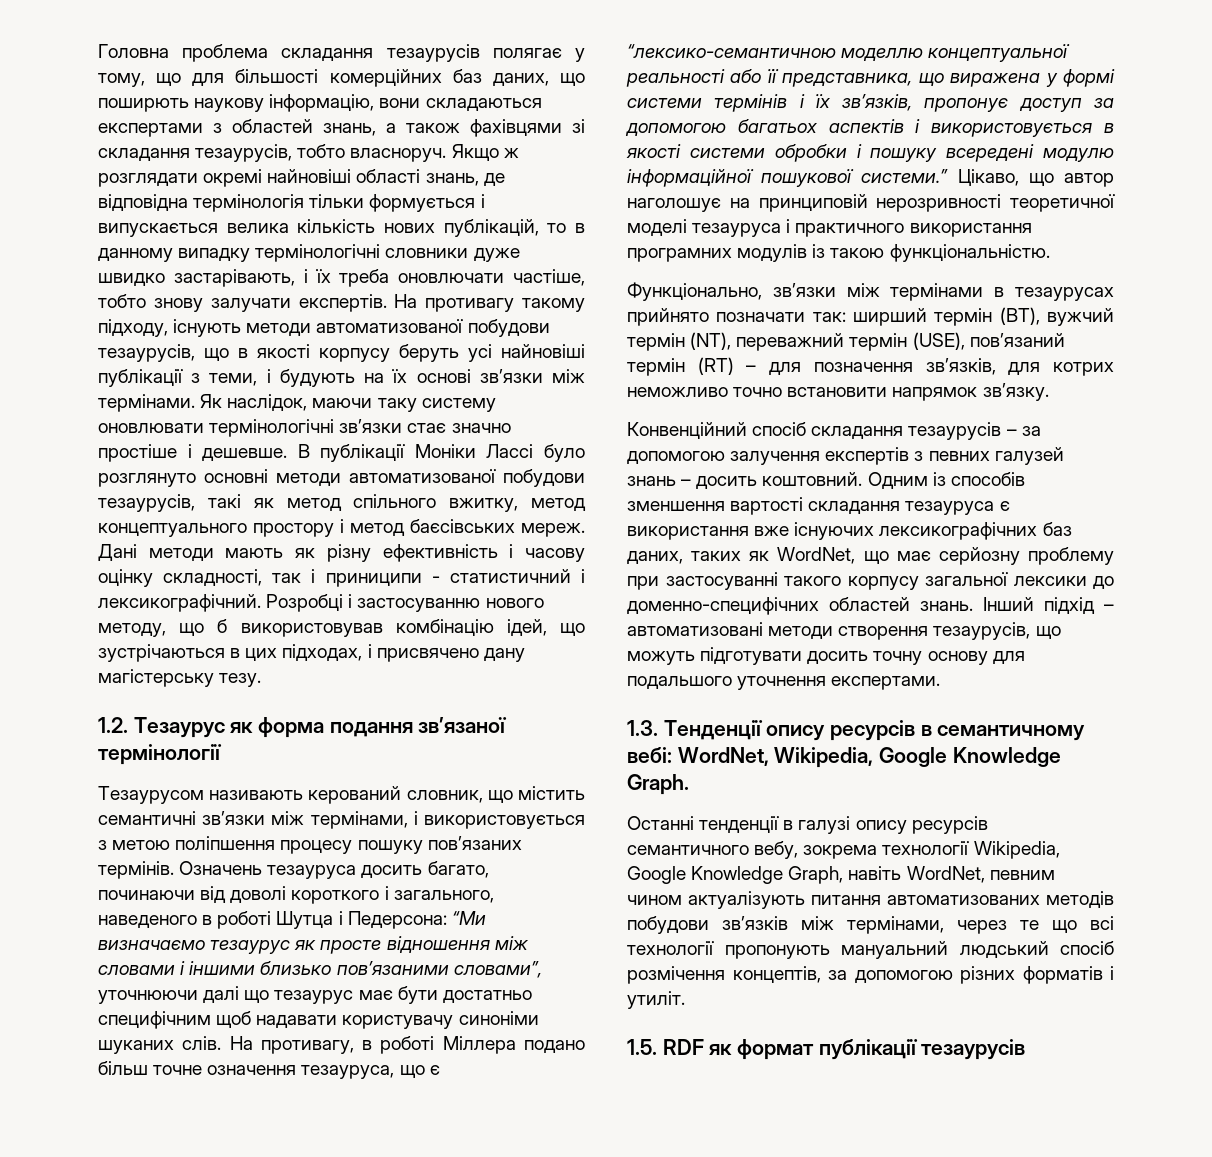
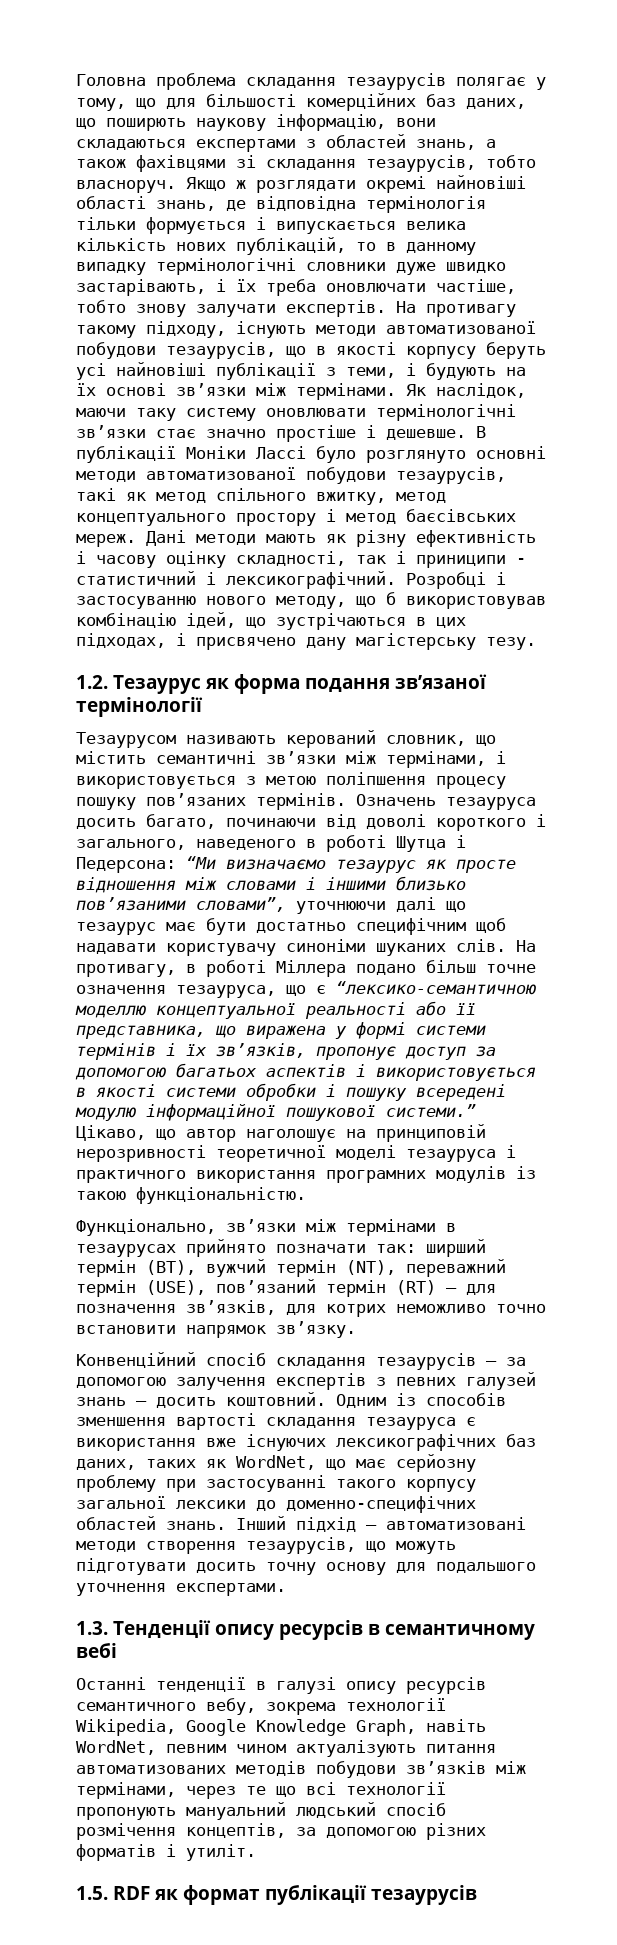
[627,747,1061,768] [627,774,689,795] вебі: WordNet, Wikipedia, Google Knowledge Graph. -> [76,1643,117,1658] вебі

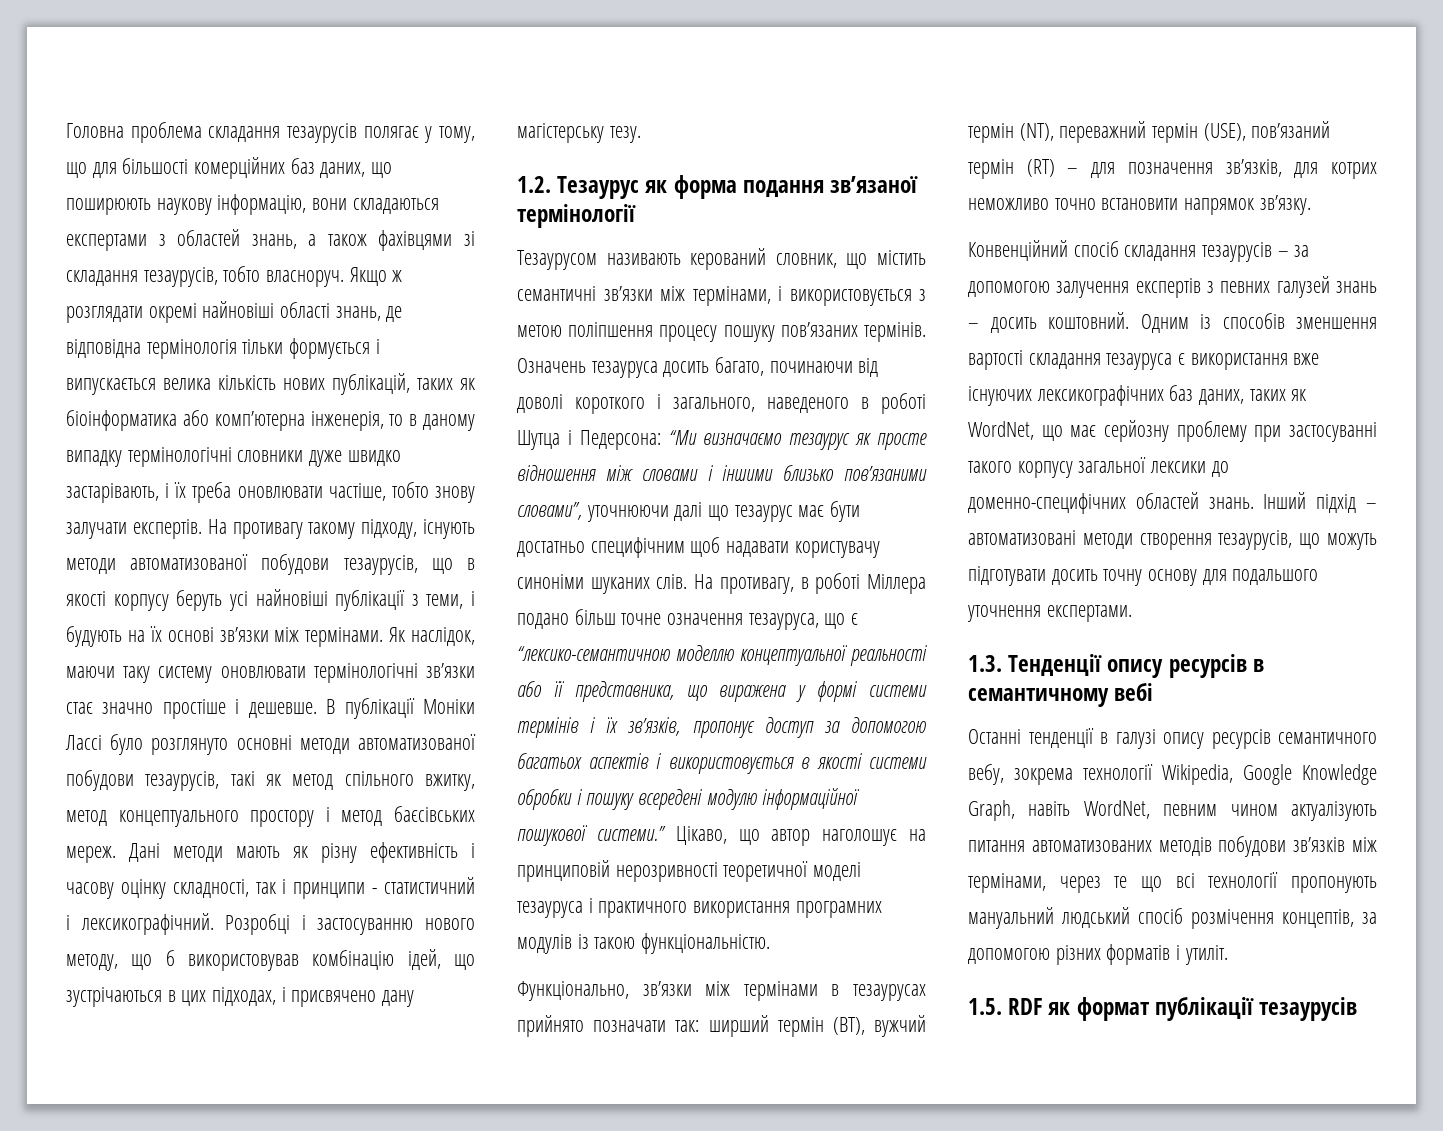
[106,118,186,131] поширють -> [66,198,151,215] поширюють
(346, 246) none -> [417,378,475,390] [66,410,384,431] таких як біоінформатика або комп’ютерна інженерія,
[406,242,476,255] данному -> [422,414,475,431] даному
[326,283,426,292] оновлючати -> [237,486,323,498] оновлювати
[416,555,506,568] приниципи -> [293,882,366,899] принципи

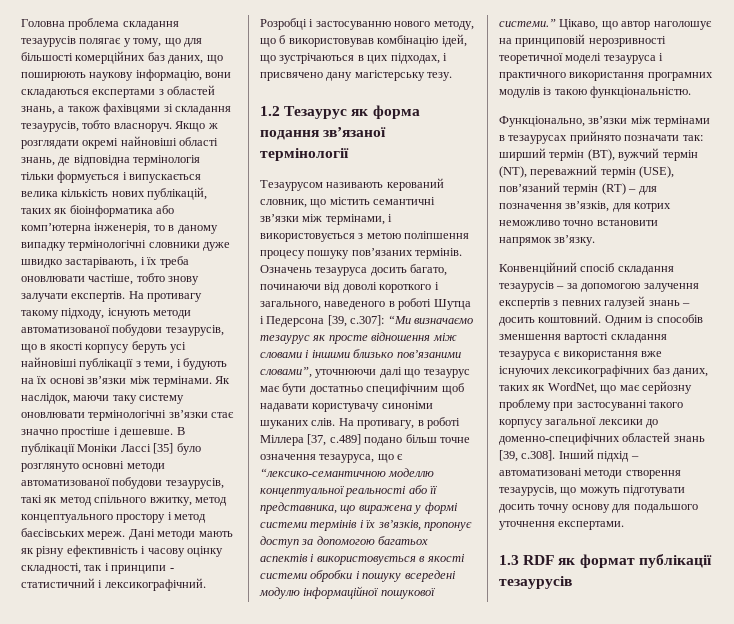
(102, 742) none -> [153,443,174,454] [35]
[517,176,551,193] 1.2. -> [260,106,280,116] 1.2
[579,430,661,450] Педерсона: -> [266,315,385,327] Педерсона [39, c.307]:
(926, 584) none -> [307,434,361,446] [37, c.489]
[1208,497,1254,509] знань. -> [673,436,705,442] [499,450,556,462] знань [39, c.308].
[968,654,1264,678] [968,683,1154,707] [968,728,1377,749] [968,764,1377,785] [968,800,1377,821] [968,836,1377,857] [968,872,1377,893] [968,907,1377,929] [968,944,1228,965] [968,998,1002,1015] 1.3. Тенденції опису ресурсів в семантичному вебі // Останні тенденції в галузі опису ресурсів семантичного вебу, зокрема технології Wikipedia, Google Knowledge Graph, навіть WordNet, певним чином актуалізують питання автоматизованих методів побудови зв’язків між термінами, через те що всі технології пропонують мануальний людський спосіб розмічення концептів, за допомогою різних форматів і утиліт. // 1.5. -> [499,555,519,565] 1.3

